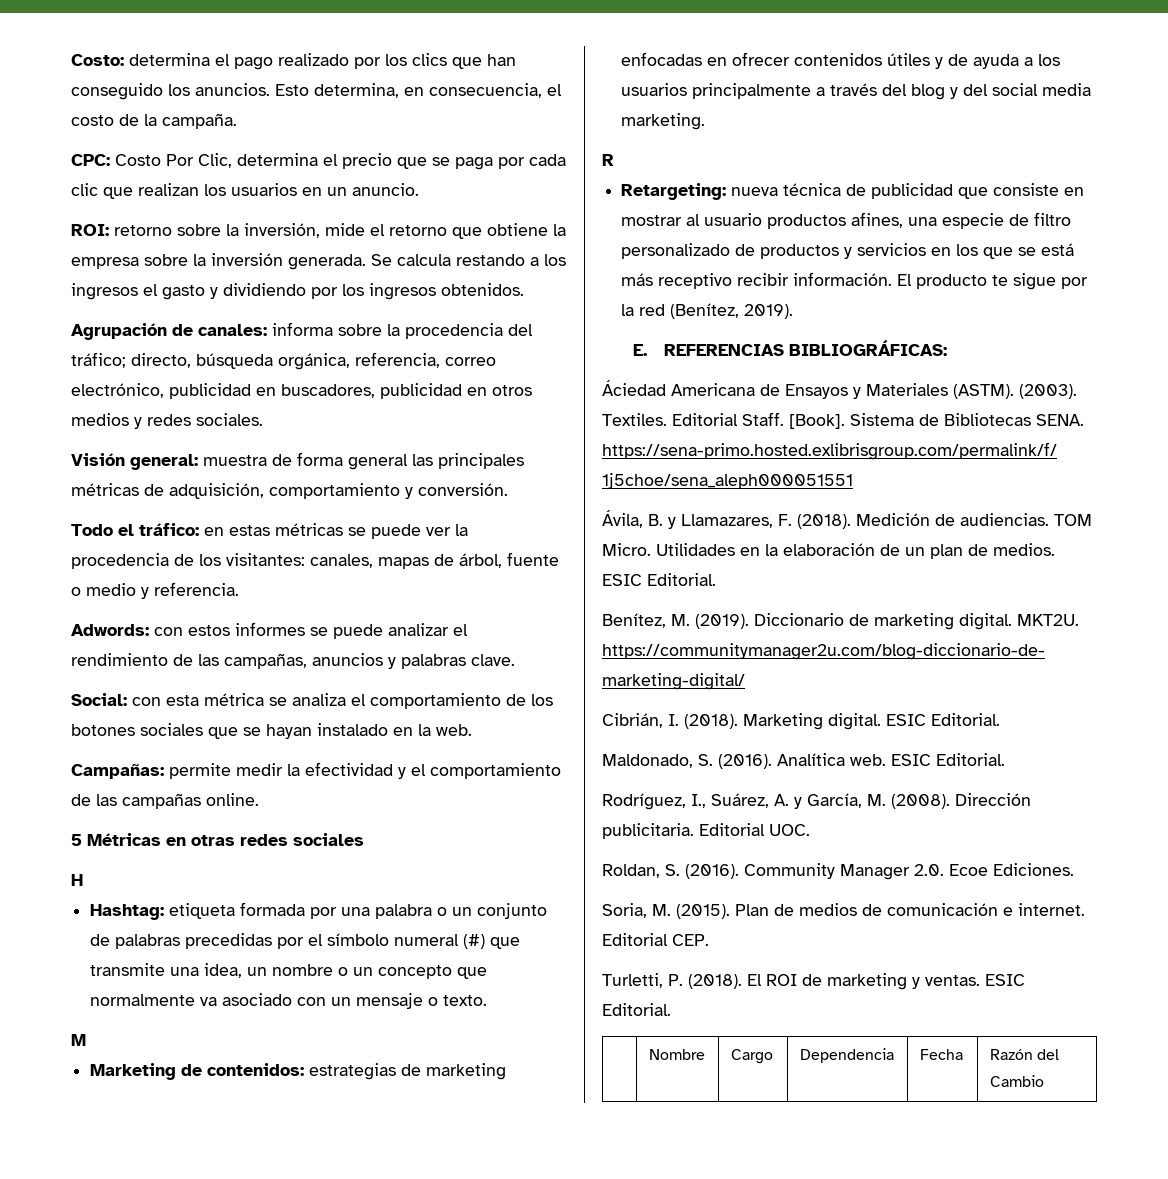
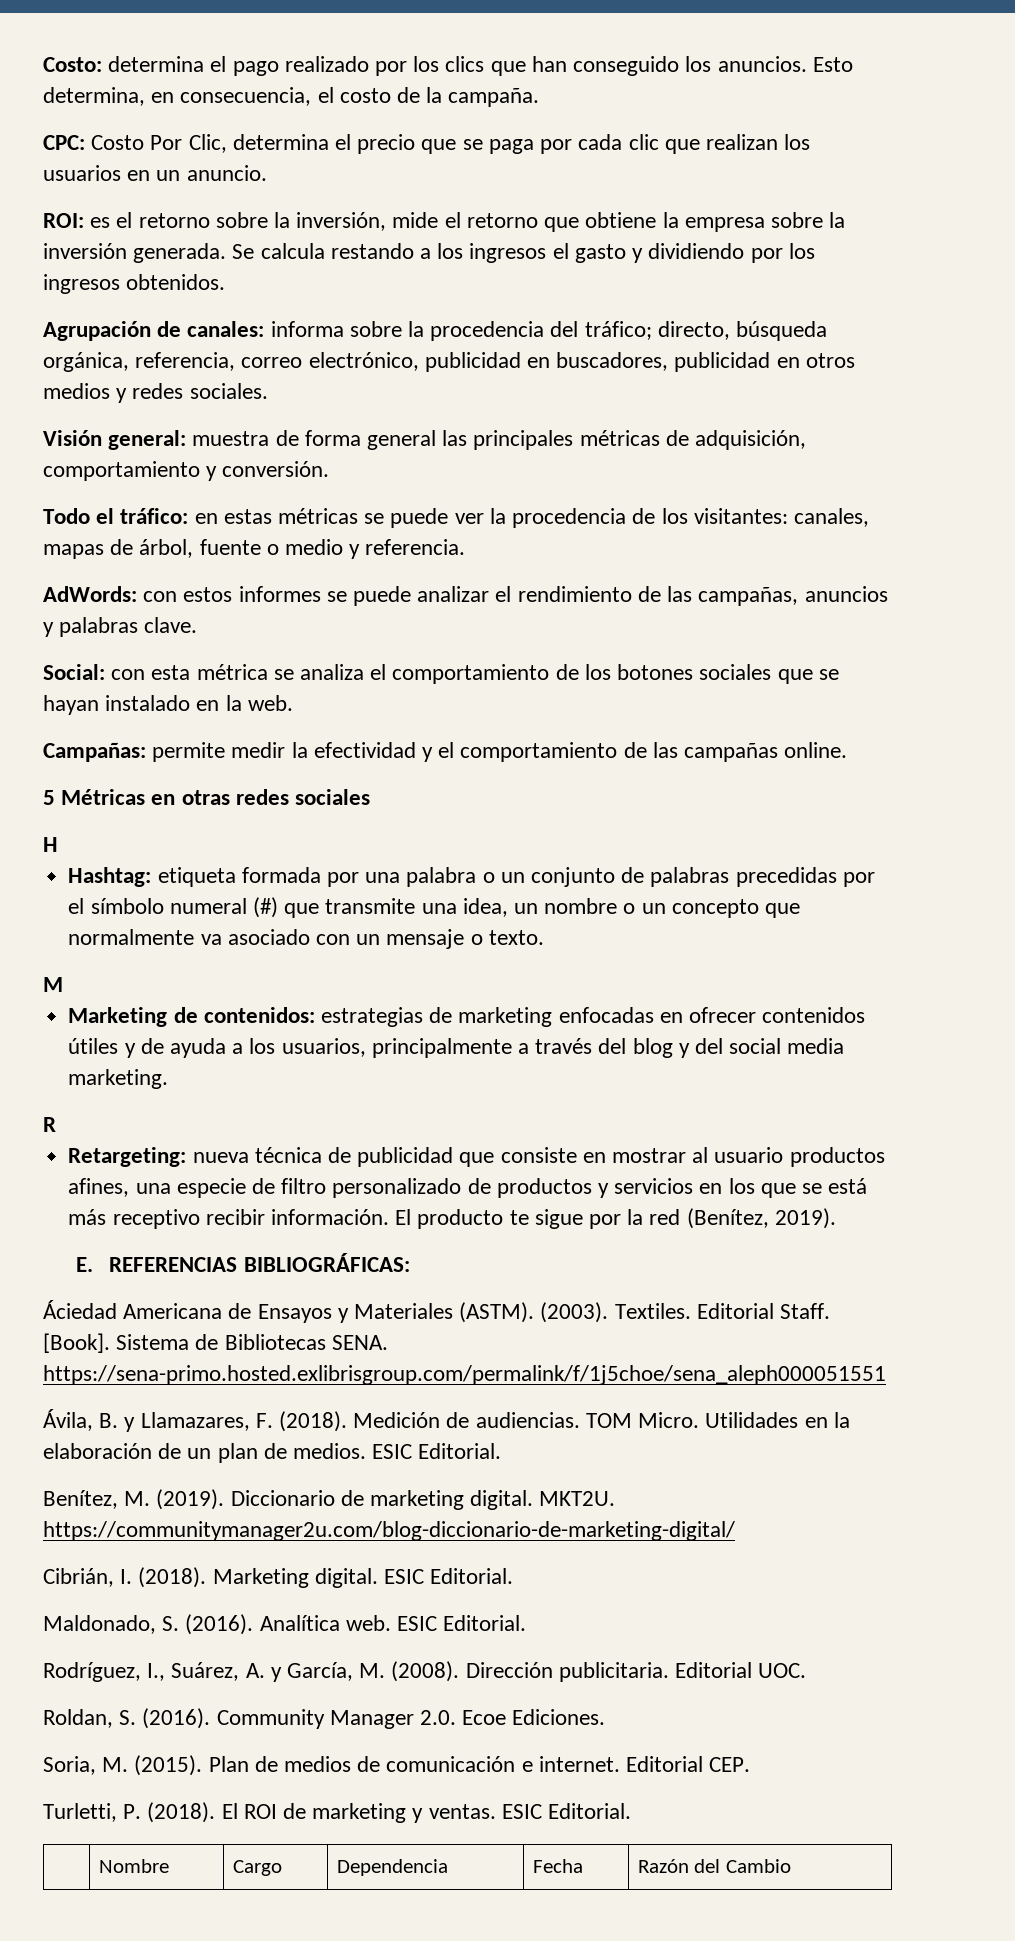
(109, 230) none -> [90,212,133,228] es el
[71,624,149,636] Adwords: -> [43,586,137,602] AdWords:
[621,83,688,96] usuarios -> [281,1038,366,1057] usuarios,

